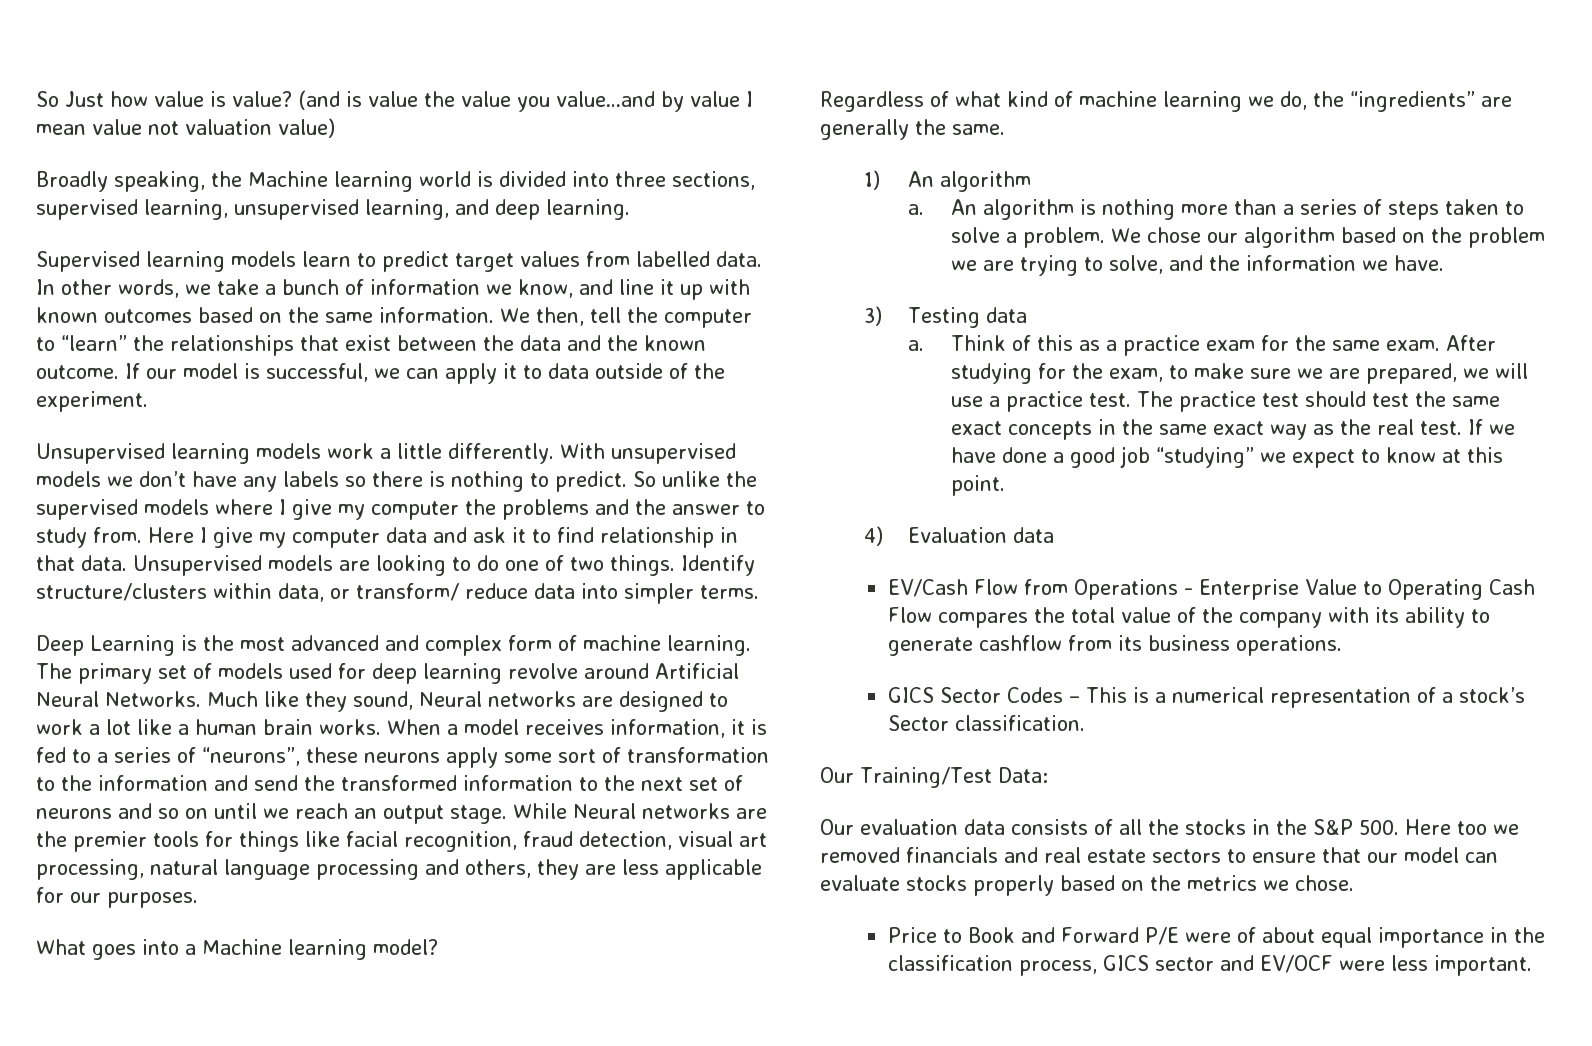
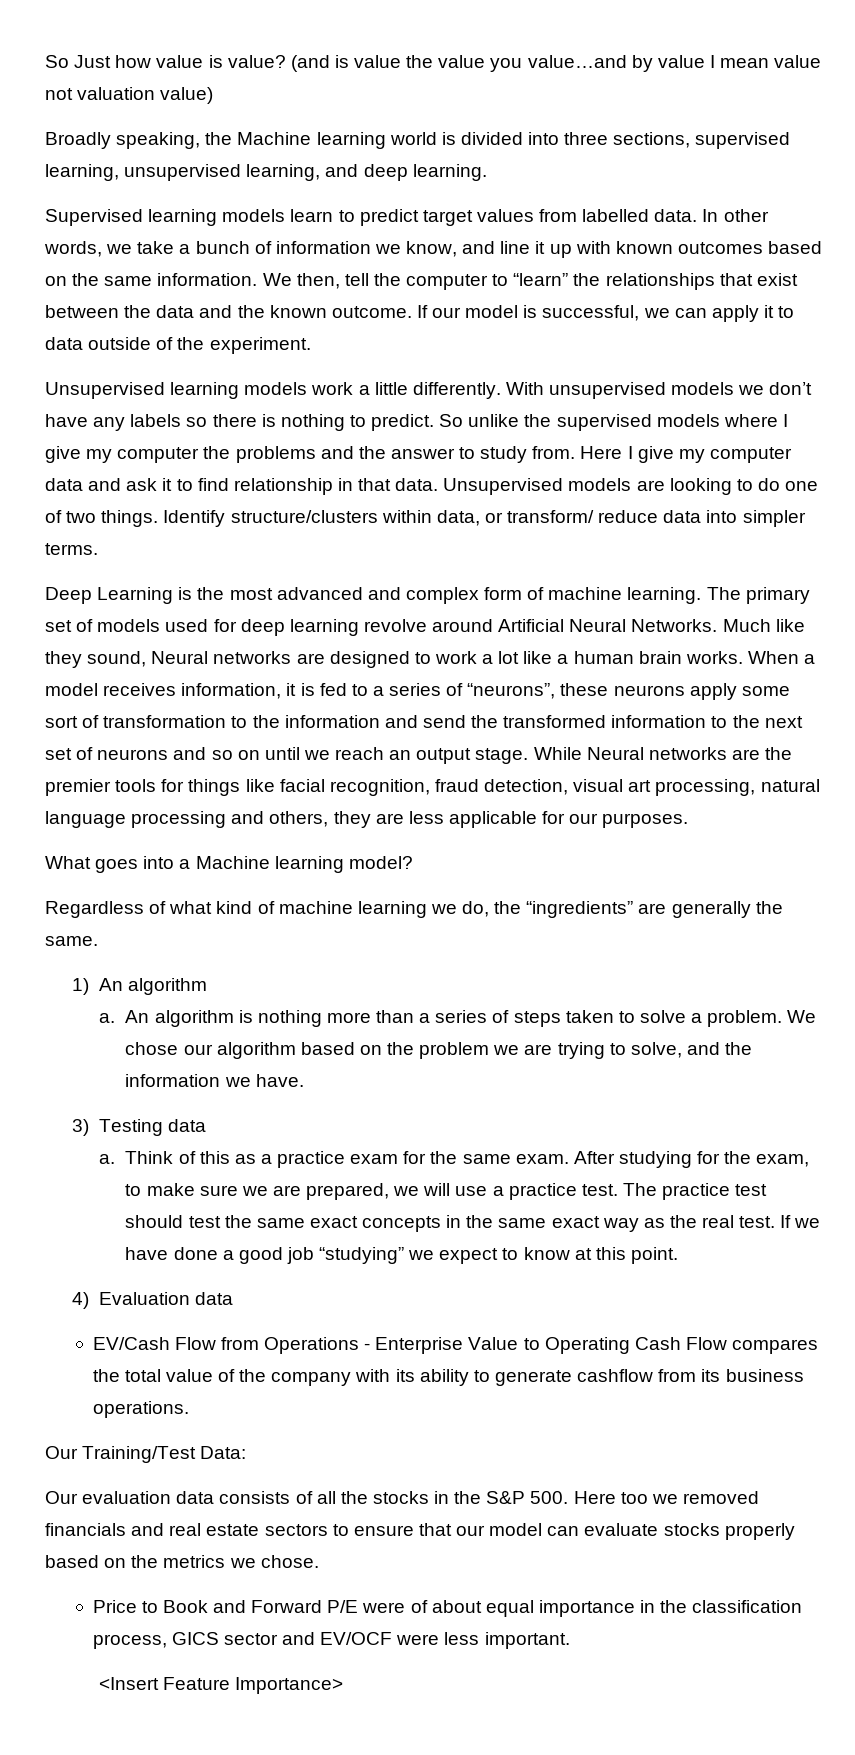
[887,687,1525,708] [887,715,1085,731] // GICS Sector Codes – This is a numerical representation of a stock’s Sector classification. -> (189, 1409) none
(1532, 965) none -> [98,1677,343,1694] // <Insert Feature Importance>

